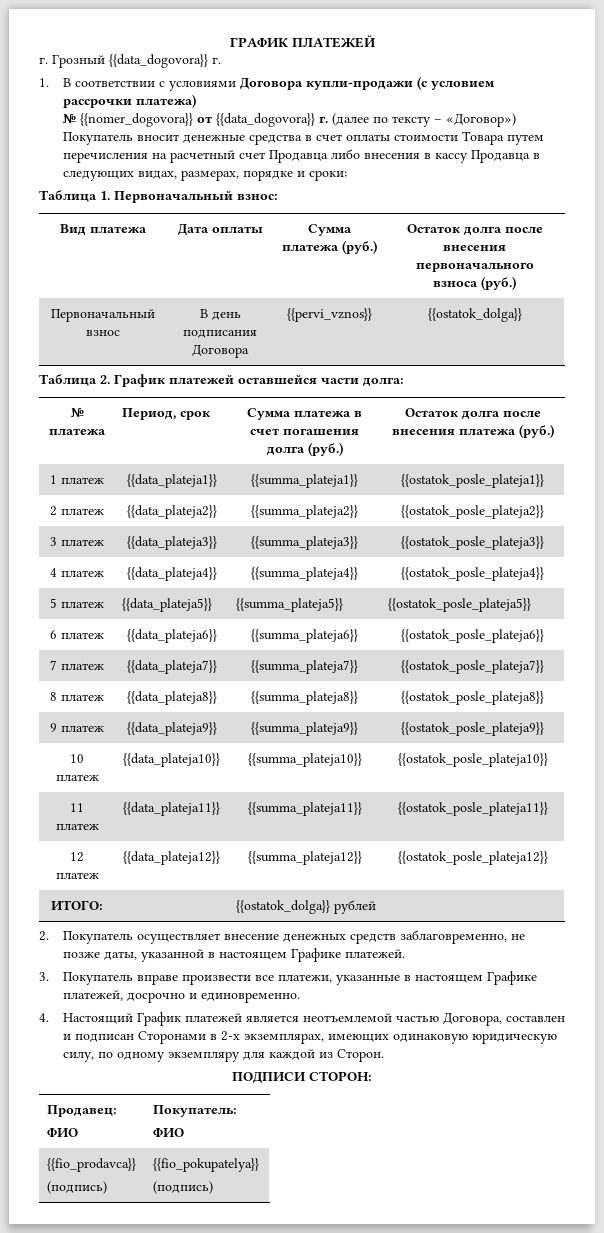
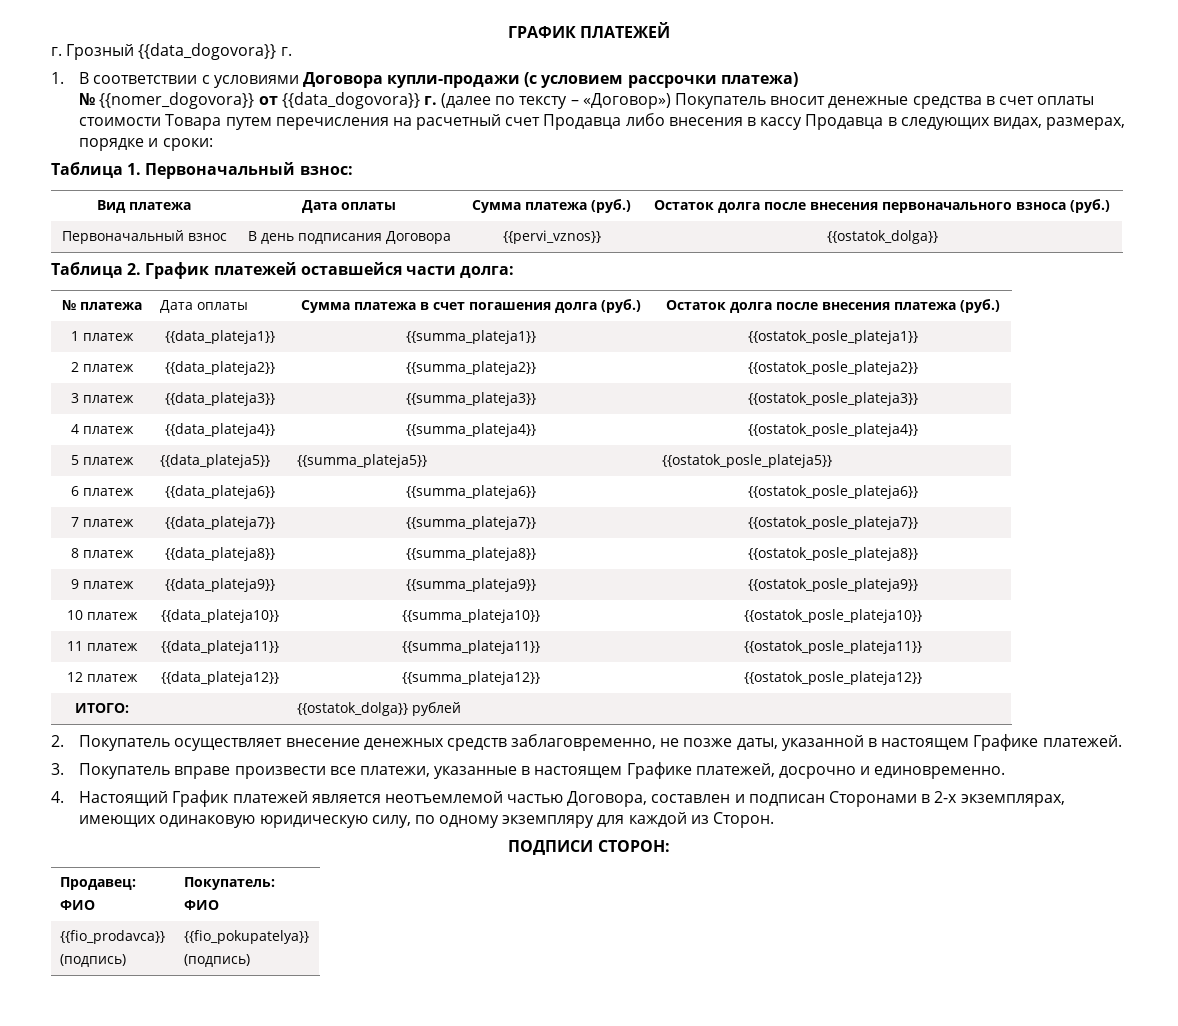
[122,408,211,420] Период, срок -> [160,300,249,313] Дата оплаты

